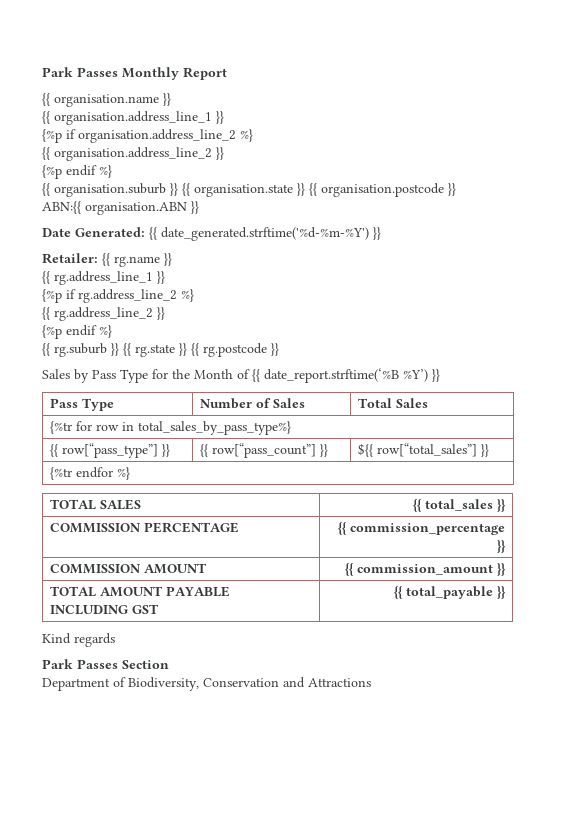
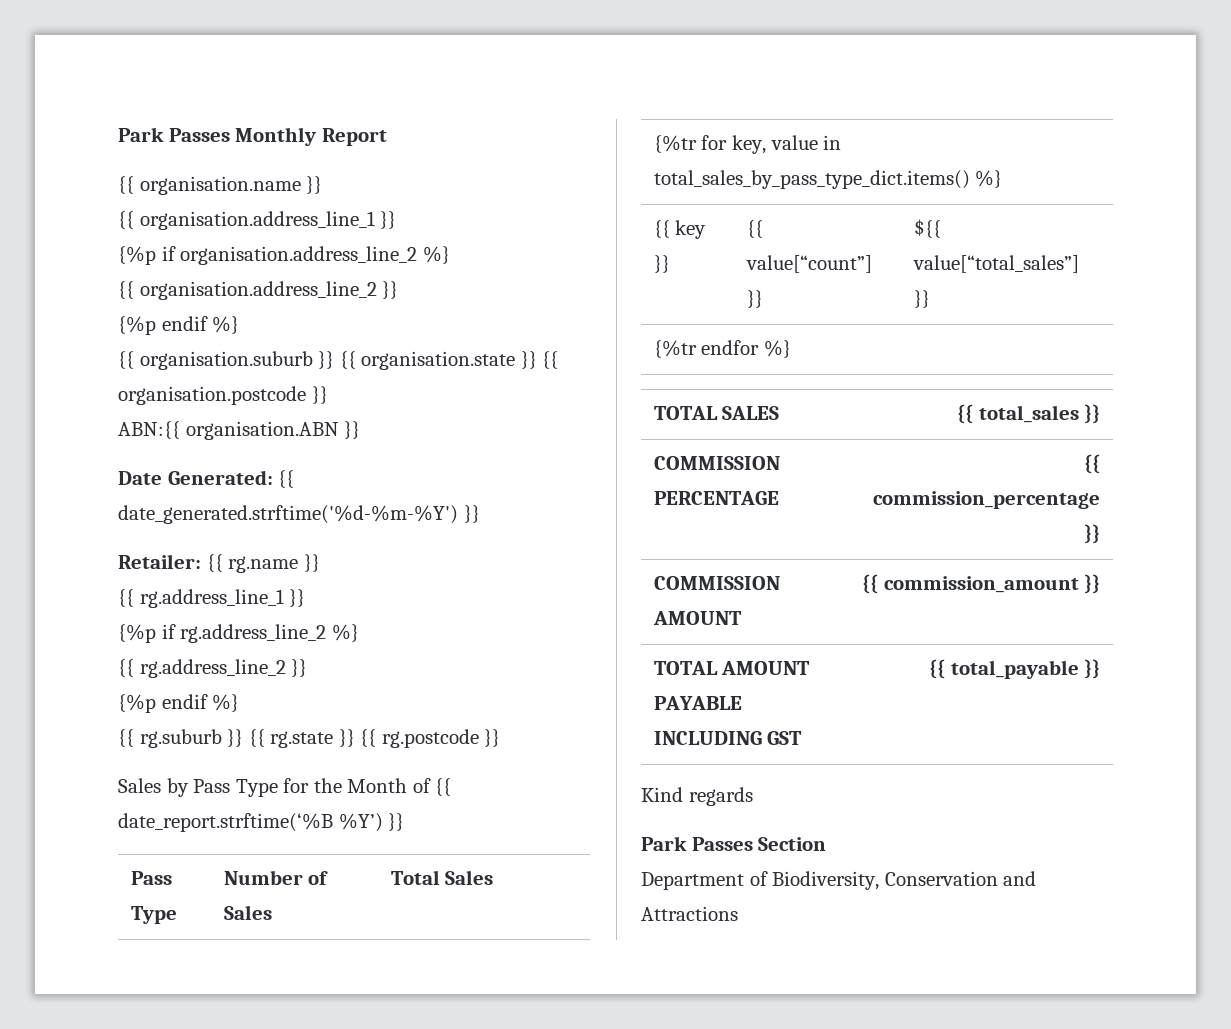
[96,421,292,435] [50,443,159,458] row in total_sales_by_pass_type%} // {{ row[“pass_type”] -> [732,135,842,154] [653,170,1003,189] [653,220,707,239] key, value in total_sales_by_pass_type_dict.items() %} // {{ key
[212,443,317,458] row[“pass_count”] -> [745,255,872,273] value[“count”]
[377,443,478,457] row[“total_sales”] -> [912,255,1079,273] value[“total_sales”]

